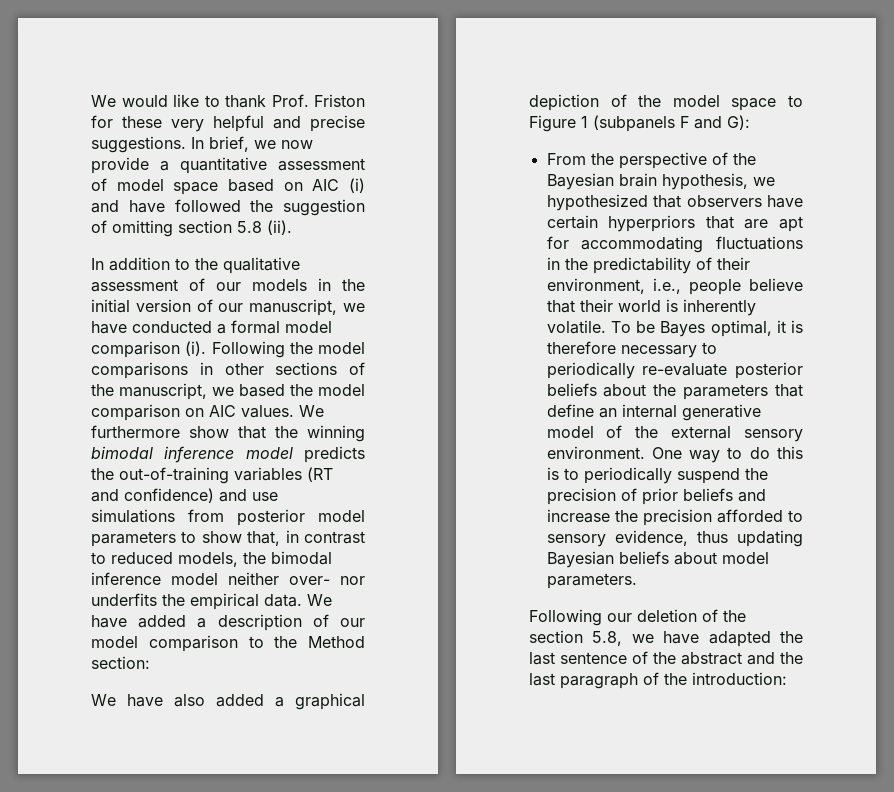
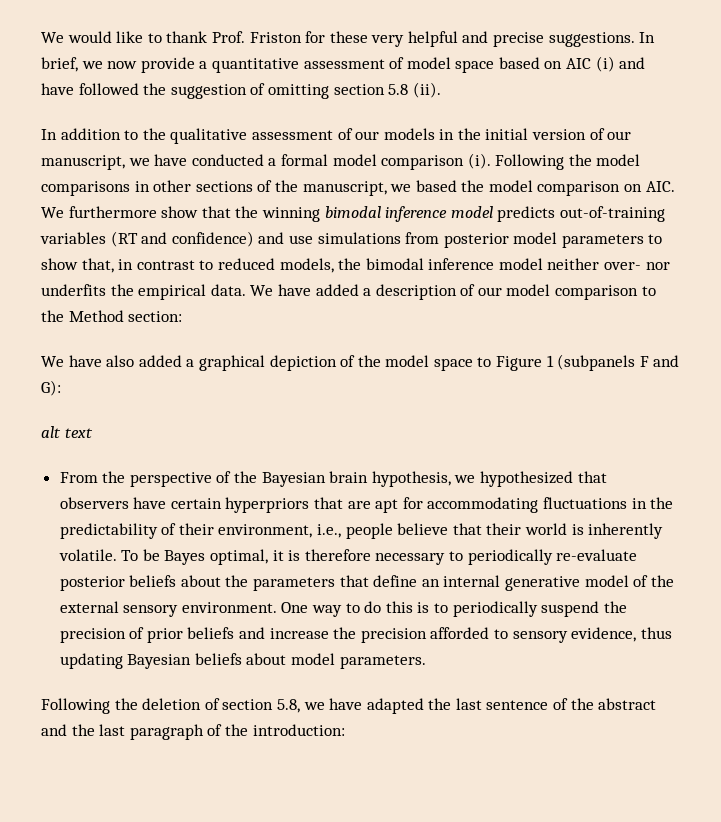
[209,405,294,418] AIC values. -> [645,181,675,192] AIC.
[91,468,114,480] the -> (556, 214) none
(750, 122) none -> [41,426,93,438] // alt text
[607,613,632,622] our -> [114,698,138,710] the
[723,610,746,622] the -> (220, 704) none

